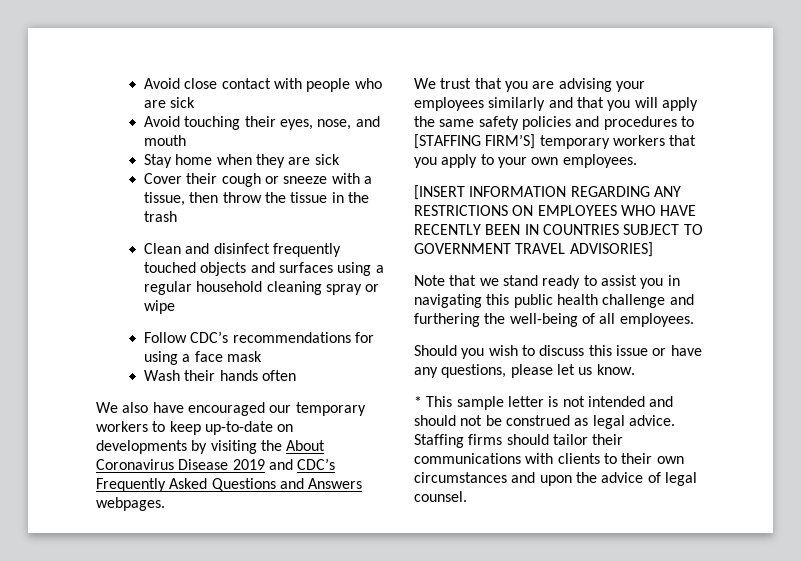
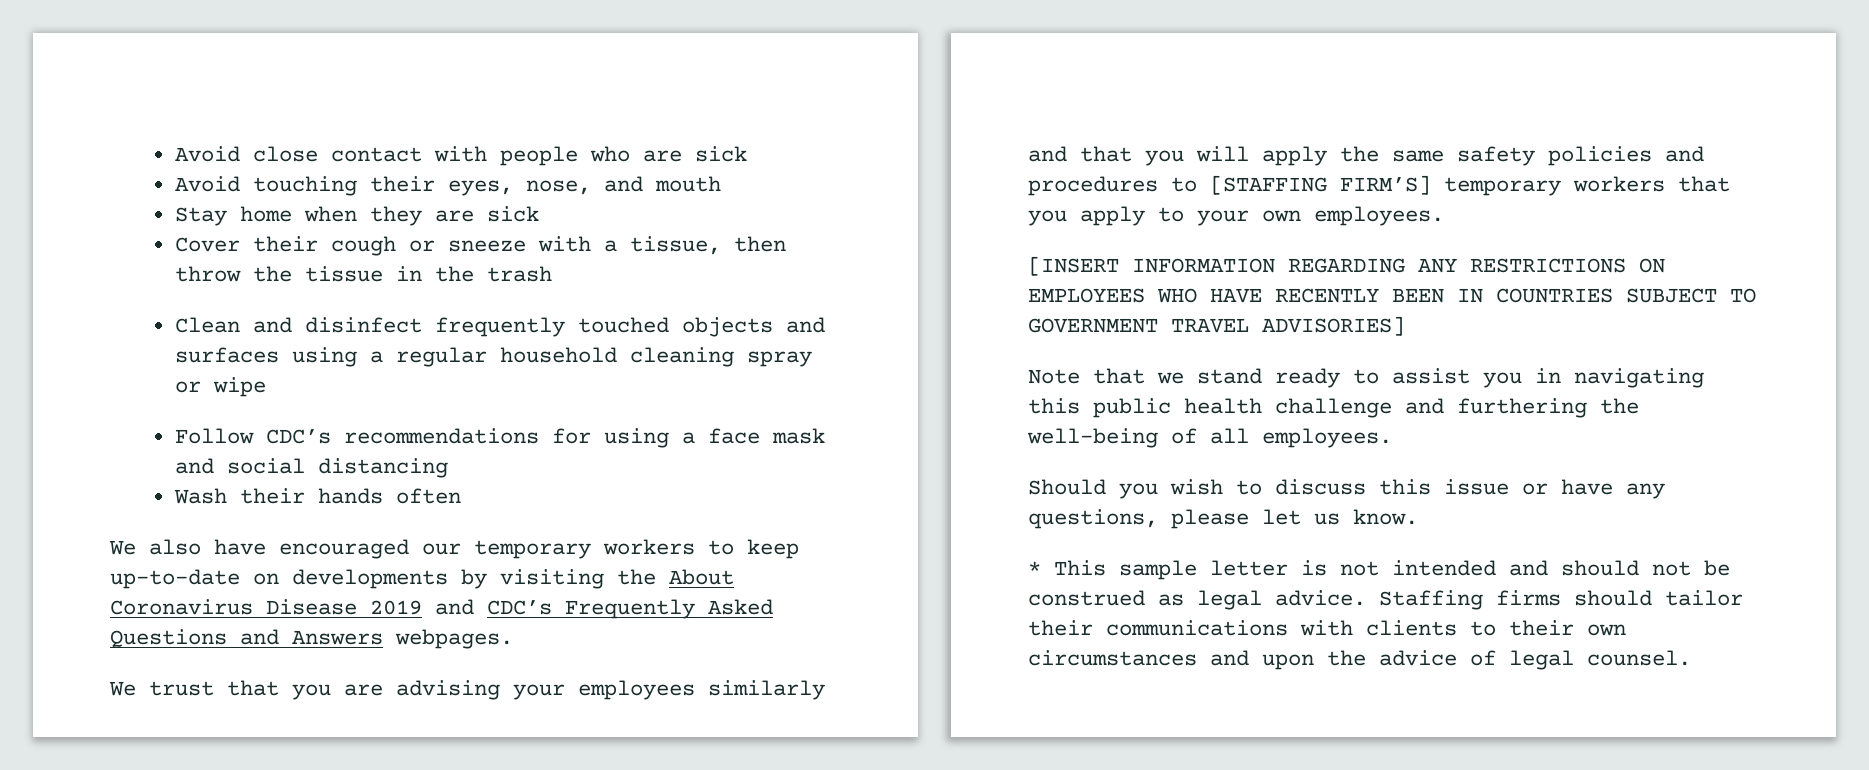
(262, 356) none -> [174,458,448,478] and social distancing

